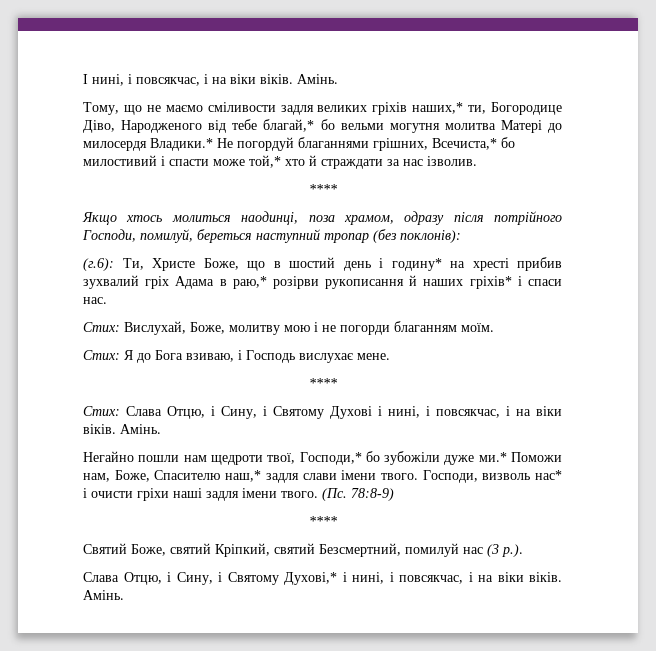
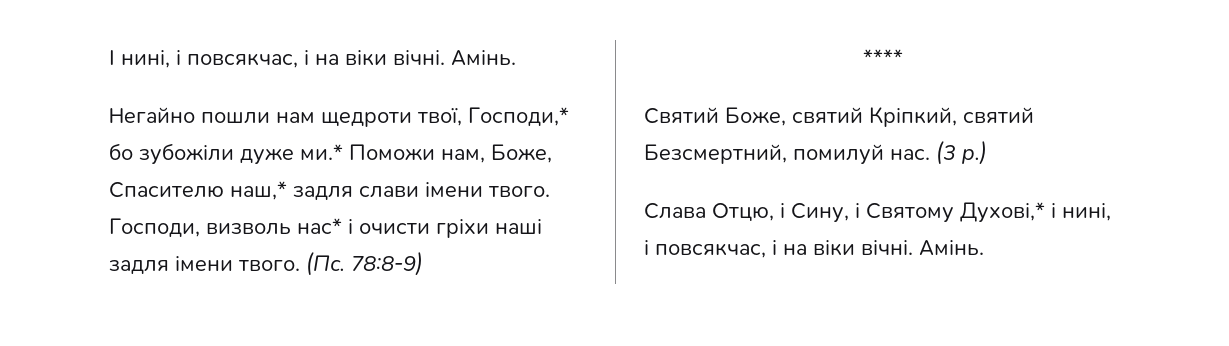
[260,74,338,84] [83,102,562,115] [83,119,562,133] [83,137,515,151] [83,155,477,169] [308,184,337,194] [82,211,562,225] [82,229,461,243] [83,257,562,271] [83,275,562,289] [83,297,107,304] [83,321,494,335] [83,350,390,363] [308,378,337,388] [83,406,562,419] [83,424,116,434] віків. Амінь. // Тому, що не маємо сміливости задля великих гріхів наших,* ти, Богородице Діво, Народженого від тебе благай,* бо вельми могутня молитва Матері до милосердя Владики.* Не погордуй благаннями грішних, Всечиста,* бо милостивий і спасти може той,* хто й страждати за нас ізволив. // **** // Якщо хтось молиться наодинці, поза храмом, одразу після потрійного Господи, помилуй, береться наступний тропар (без поклонів): // (г.6): Ти, Христе Боже, що в шостий день і годину* на хресті прибив зухвалий гріх Адама в раю,* розірви рукописання й наших гріхів* і спаси нас. // Стих: Вислухай, Боже, молитву мою і не погорди благанням моїм. // Стих: Я до Бога взиваю, і Господь вислухає мене. // **** // Стих: Слава Отцю, і Сину, і Святому Духові і нині, і повсякчас, і на віки віків. -> [393,50,445,65] вічні.
[463,544,523,557] нас (3 р.). -> [890,140,987,165] нас. (3 р.)
[529,572,562,582] віків. -> [861,240,913,255] вічні.

